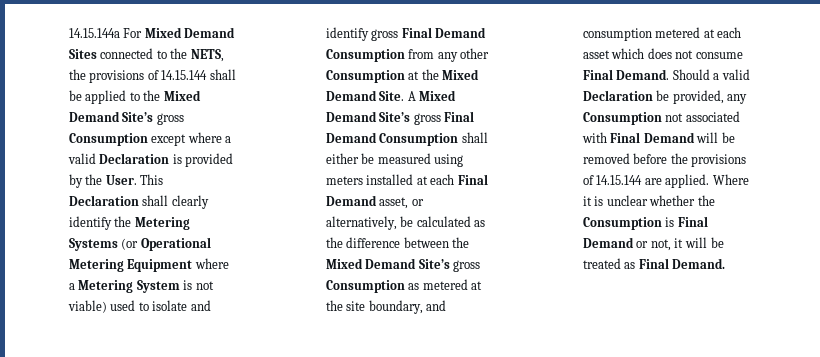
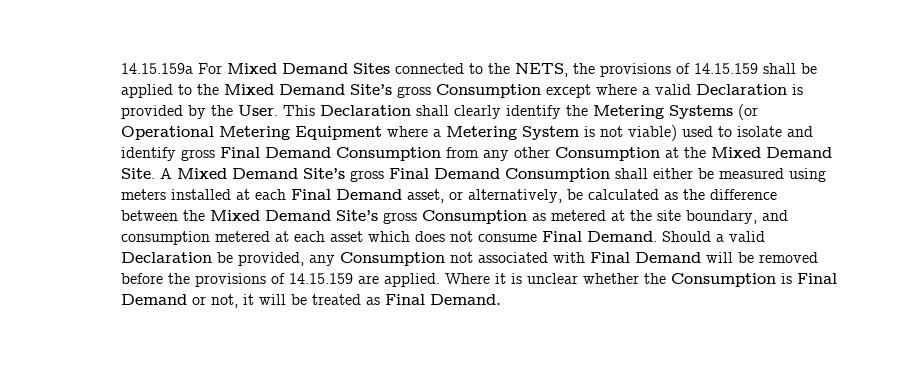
[68,28,120,38] 14.15.144a -> [120,63,193,74] 14.15.159a
[161,70,208,80] 14.15.144 -> [693,63,758,74] 14.15.159
[596,175,643,185] 14.15.144 -> [288,273,353,284] 14.15.159

